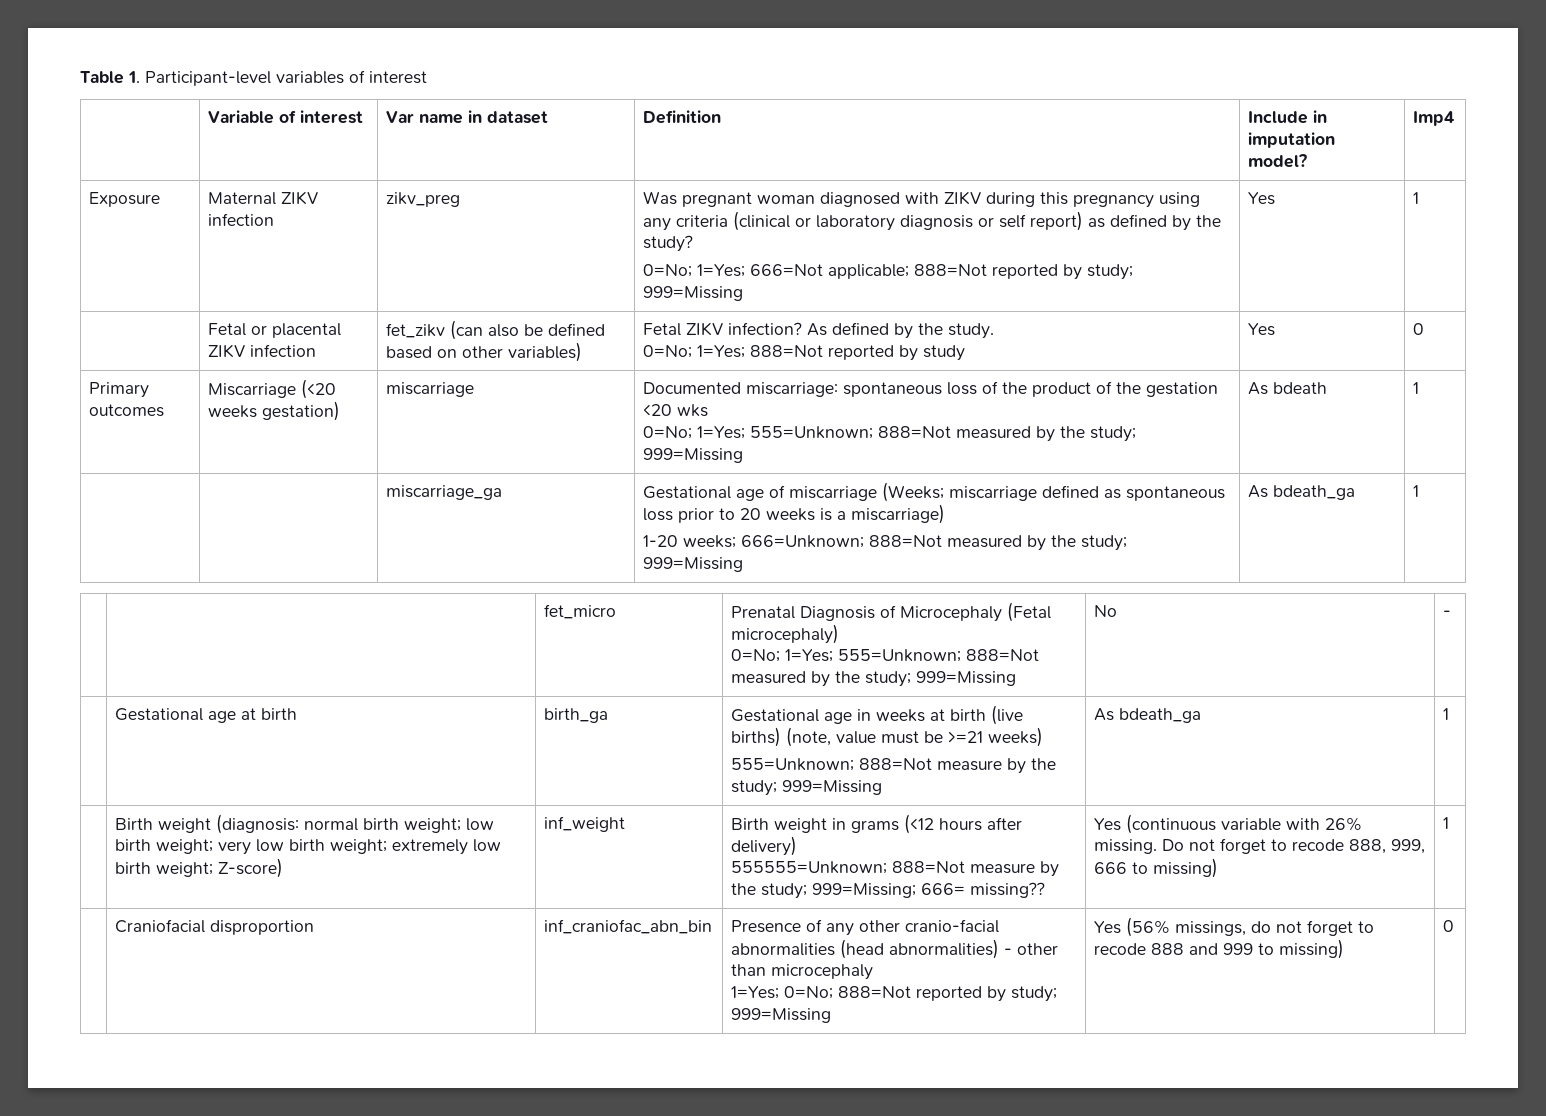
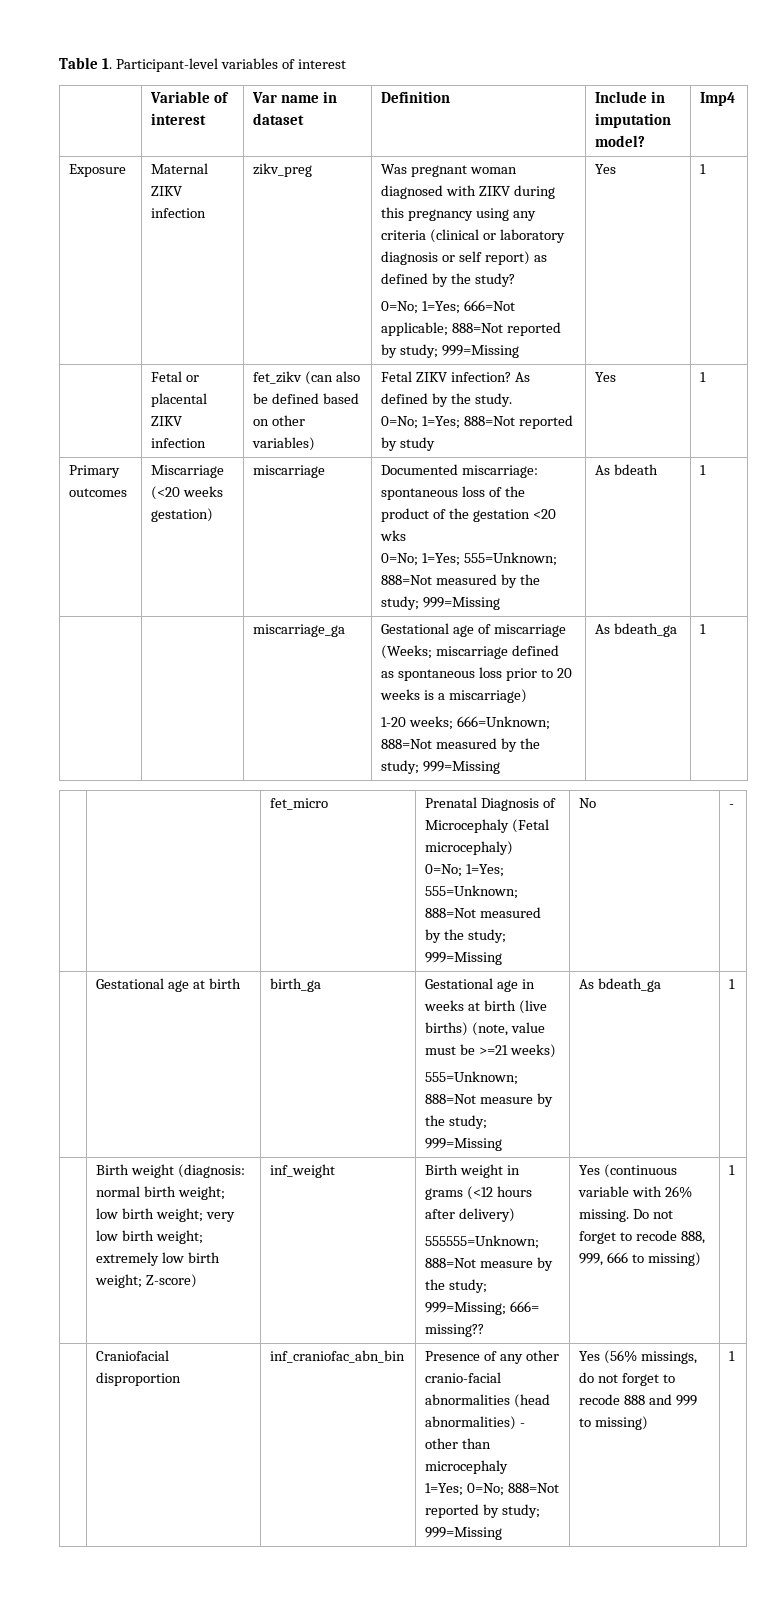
[1413,323,1425,335] 0 -> [700,372,707,382] 1
[1443,920,1455,932] 0 -> [729,1351,736,1361] 1

